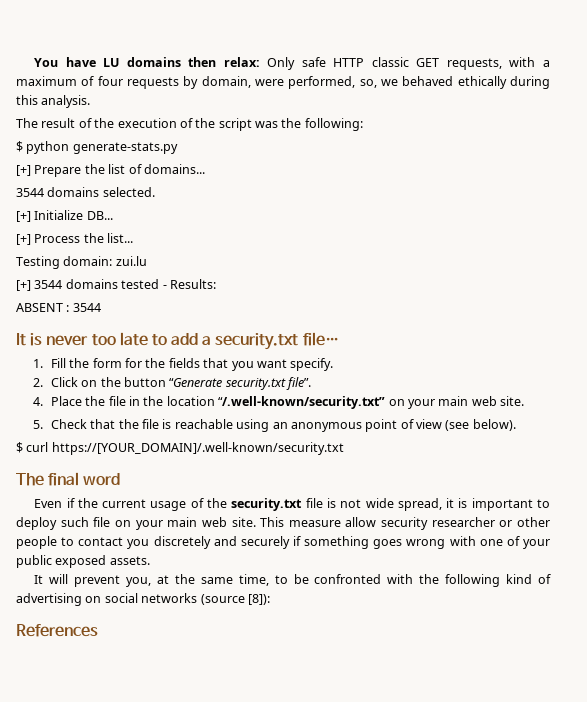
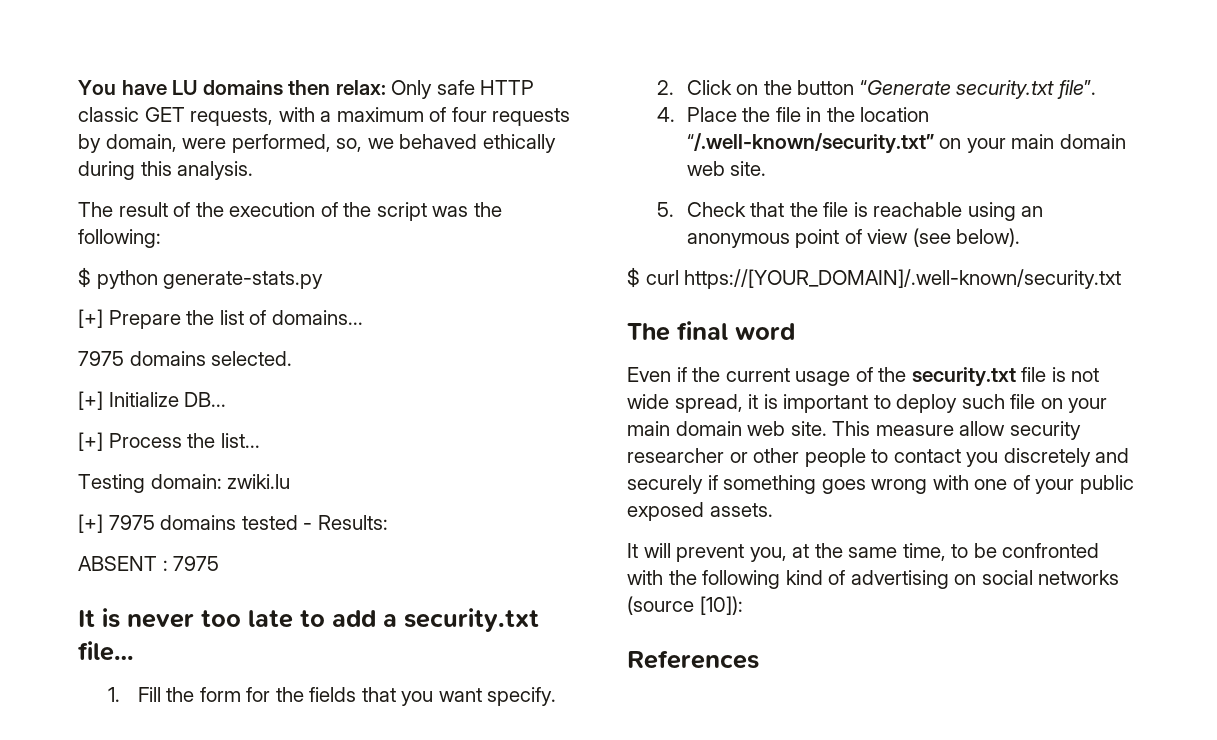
[16,188,44,197] 3544 -> [78,351,124,366] 7975
[115,256,147,266] [16,280,63,291] zui.lu // [+] 3544 -> [227,474,291,489] [78,514,155,533] zwiki.lu // [+] 7975
[72,303,101,312] 3544 -> [173,556,220,571] 7975
(469, 401) none -> [1059,134,1126,149] domain
(198, 522) none -> [675,421,742,436] domain
[247,594,270,605] [8]): -> [699,596,743,615] [10]):

